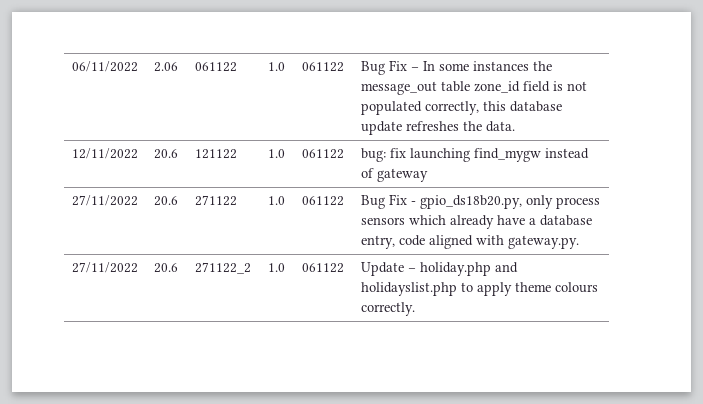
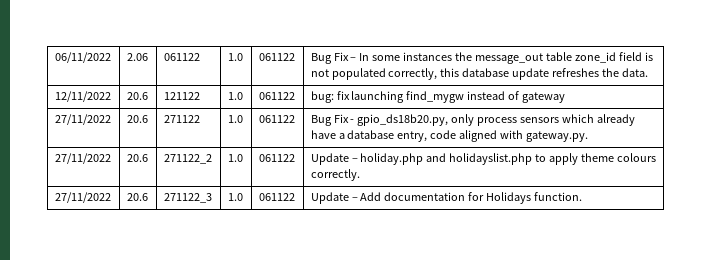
(415, 309) none -> [54,192,111,203] [126,193,148,201] [163,193,212,203] [227,193,243,201] [258,193,295,201] [310,192,583,204] // 27/11/2022 | 20.6 | 271122_3 | 1.0 | 061122 | Update – Add documentation for Holidays function.

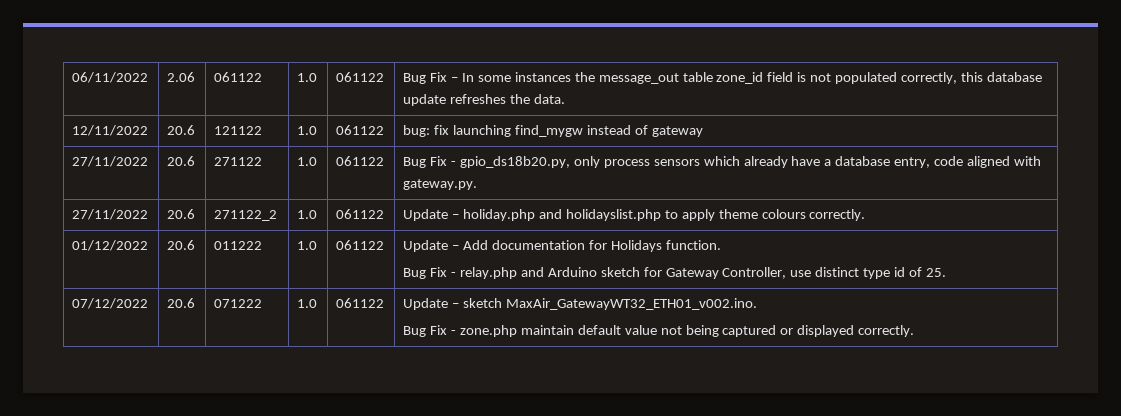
[54,192,111,203] [126,193,148,201] [163,193,212,203] 27/11/2022 | 20.6 | 271122_3 -> [72,240,149,251] [167,240,196,250] [214,241,263,250] 01/12/2022 | 20.6 | 011222
(583, 196) none -> [403,267,946,279] [72,298,149,309] [167,298,196,308] [214,299,263,308] [297,299,318,308] [336,298,385,308] [403,298,757,310] [403,325,915,337] // Bug Fix - relay.php and Arduino sketch for Gateway Controller, use distinct type id of 25. // 07/12/2022 | 20.6 | 071222 | 1.0 | 061122 | Update – sketch MaxAir_GatewayWT32_ETH01_v002.ino. // Bug Fix - zone.php maintain default value not being captured or displayed correctly.

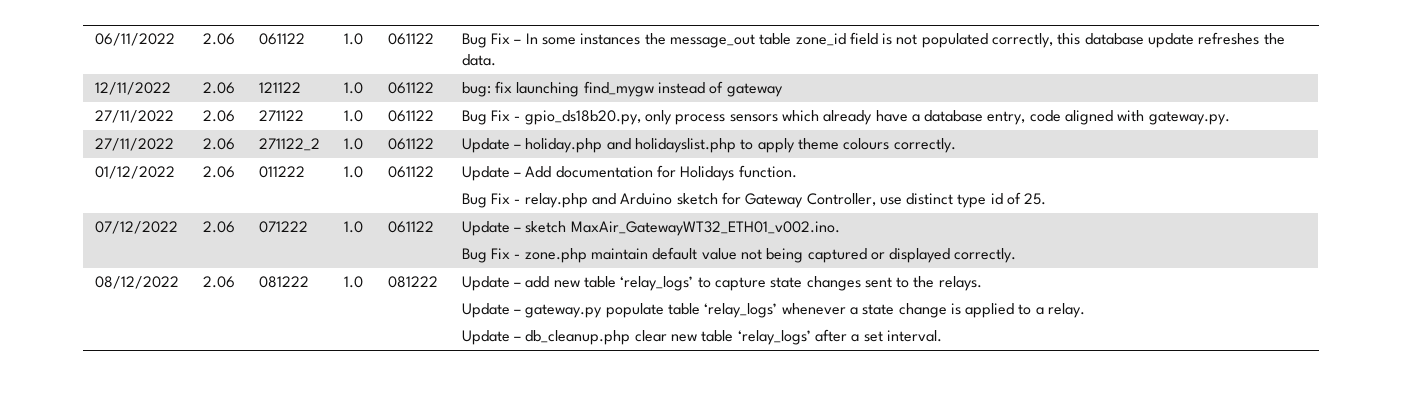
[167,125,196,135] 20.6 -> [202,82,235,94] 2.06
[167,156,196,166] 20.6 -> [202,110,235,122] 2.06
[167,209,196,219] 20.6 -> [202,138,235,150] 2.06
[167,240,196,250] 20.6 -> [202,166,235,178] 2.06
[167,298,196,308] 20.6 -> [202,221,235,233] 2.06
(915, 331) none -> [94,276,179,289] [202,276,235,288] [258,276,309,288] [343,276,363,288] [387,276,438,288] [461,276,982,291] [461,303,1086,318] [461,329,942,345] // 08/12/2022 | 2.06 | 081222 | 1.0 | 081222 | Update – add new table ‘relay_logs’ to capture state changes sent to the relays. // Update – gateway.py populate table ‘relay_logs’ whenever a state change is applied to a relay. // Update – db_cleanup.php clear new table ‘relay_logs’ after a set interval.

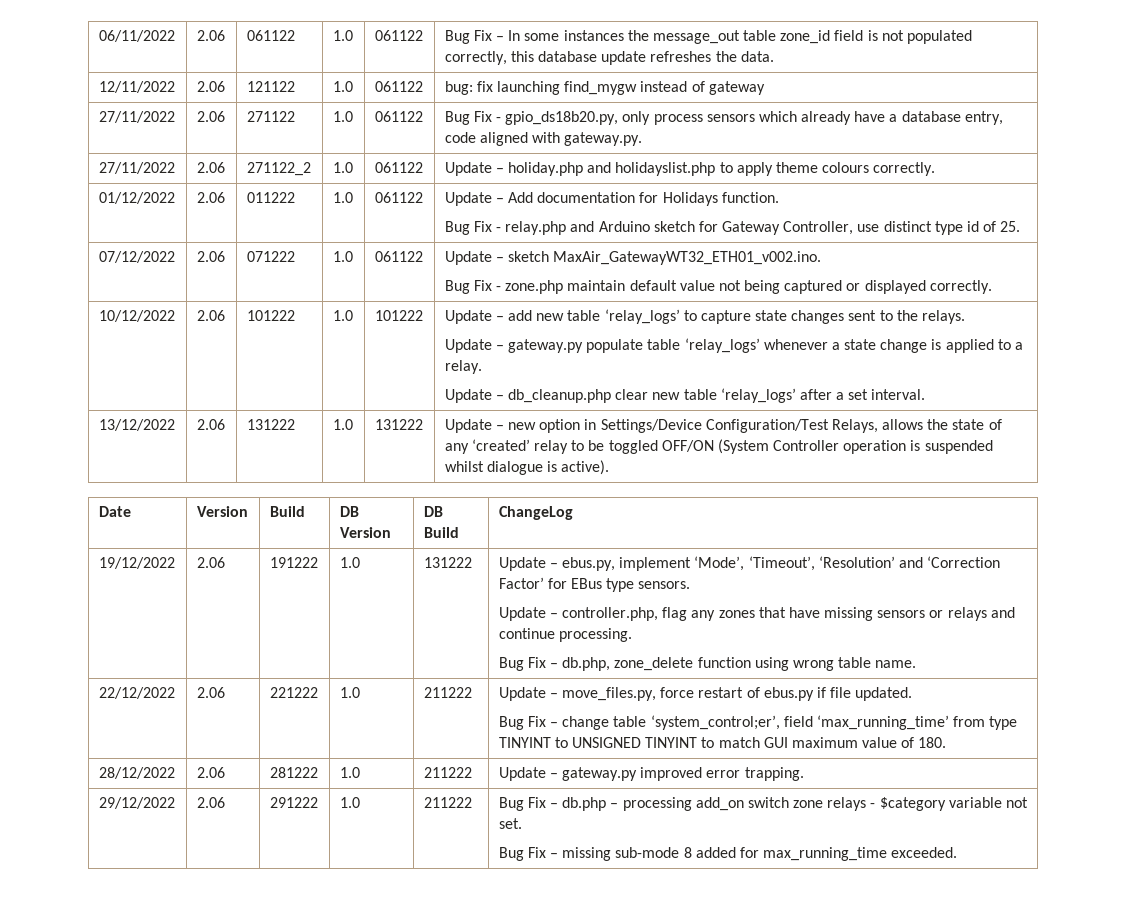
[94,276,179,289] [202,276,235,288] [258,276,309,288] [343,276,363,288] [387,276,438,288] 08/12/2022 | 2.06 | 081222 | 1.0 | 081222 -> [98,310,175,322] [196,310,225,321] [246,310,295,321] [332,310,353,321] [374,310,423,321] 10/12/2022 | 2.06 | 101222 | 1.0 | 101222
(942, 336) none -> [98,419,175,431] [196,419,225,430] [246,419,295,430] [332,419,353,430] [374,419,423,430] [444,419,1002,433] [444,439,993,454] [444,460,610,475] [98,506,131,517] [196,506,248,517] [269,506,305,517] [339,506,359,517] [339,527,391,538] [423,506,443,517] [423,527,459,538] [498,506,573,520] [98,557,175,569] [196,557,225,568] [269,557,318,568] [339,557,360,568] [423,557,472,568] [498,556,1001,571] [498,577,691,592] [498,607,1015,621] [498,628,632,642] [498,657,917,671] [98,687,175,699] [196,687,225,698] [269,687,318,698] [339,687,360,698] [423,687,472,698] [498,687,913,701] [498,715,1018,730] [498,737,947,748] [98,767,175,779] [196,767,225,778] [269,767,318,778] [339,767,360,778] [423,767,472,778] [498,767,804,781] [98,797,175,809] [196,797,225,808] [269,797,318,808] [339,797,360,808] [423,797,472,808] [498,797,1028,811] [498,818,522,829] [498,847,958,861] // 13/12/2022 | 2.06 | 131222 | 1.0 | 131222 | Update – new option in Settings/Device Configuration/Test Relays, allows the state of any ‘created’ relay to be toggled OFF/ON (System Controller operation is suspended whilst dialogue is active). // Date | Version | Build | DB Version | DB Build | ChangeLog // 19/12/2022 | 2.06 | 191222 | 1.0 | 131222 | Update – ebus.py, implement ‘Mode’, ‘Timeout’, ‘Resolution’ and ‘Correction Factor’ for EBus type sensors. // Update – controller.php, flag any zones that have missing sensors or relays and continue processing. // Bug Fix – db.php, zone_delete function using wrong table name. // 22/12/2022 | 2.06 | 221222 | 1.0 | 211222 | Update – move_files.py, force restart of ebus.py if file updated. // Bug Fix – change table ‘system_control;er’, field ‘max_running_time’ from type TINYINT to UNSIGNED TINYINT to match GUI maximum value of 180. // 28/12/2022 | 2.06 | 281222 | 1.0 | 211222 | Update – gateway.py improved error trapping. // 29/12/2022 | 2.06 | 291222 | 1.0 | 211222 | Bug Fix – db.php – processing add_on switch zone relays - $category variable not set. // Bug Fix – missing sub-mode 8 added for max_running_time exceeded.

